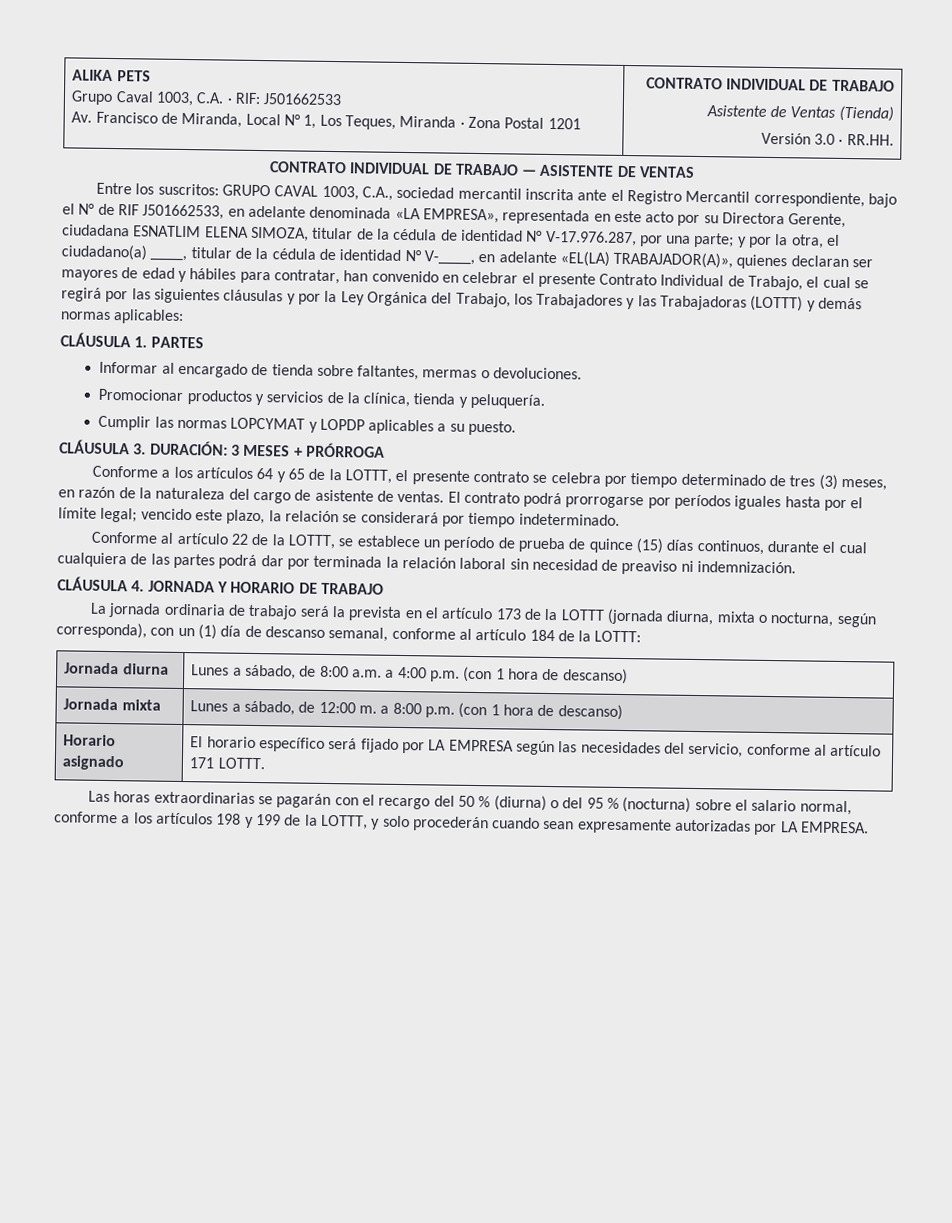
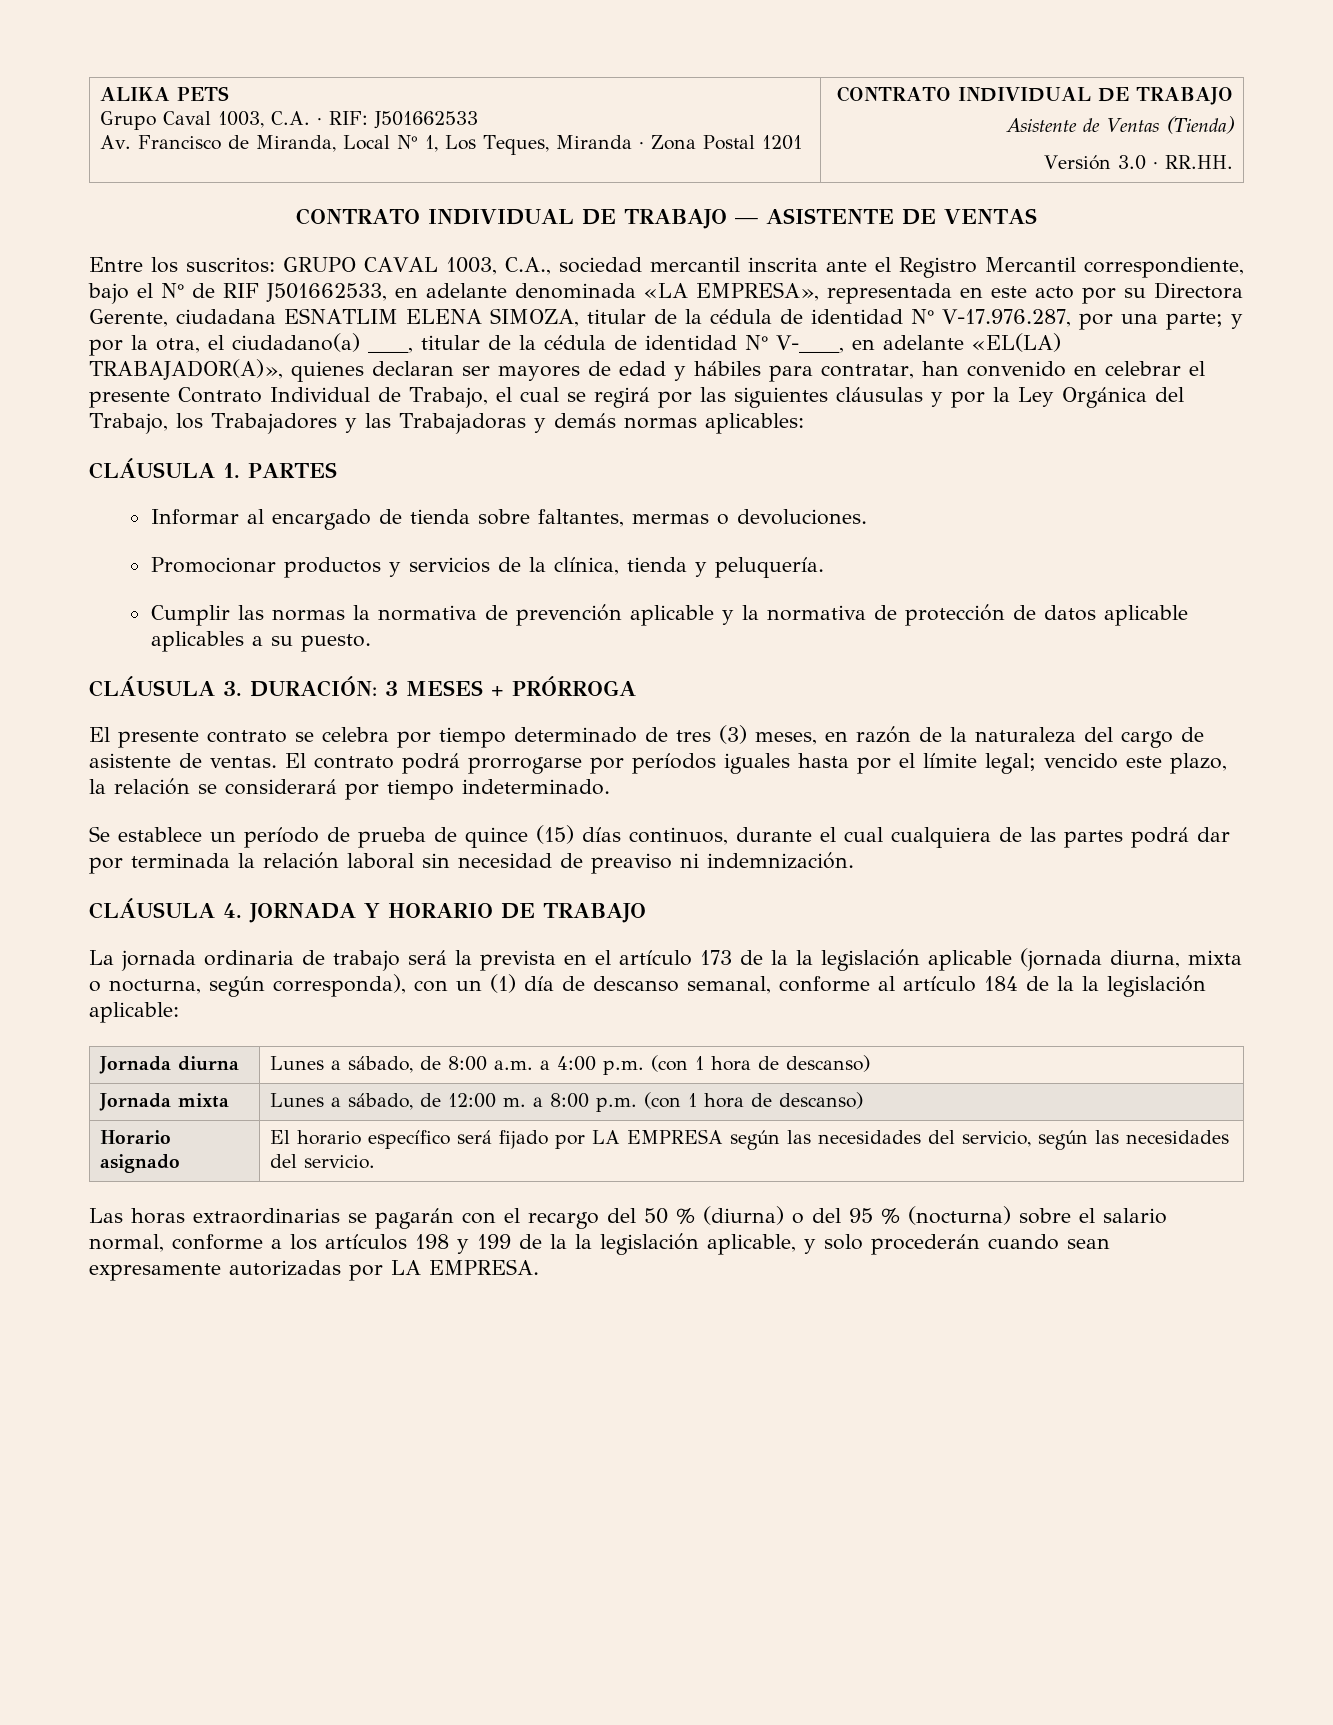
[750,295,804,312] (LOTTT) -> (526, 423) none
[230,417,365,433] LOPCYMAT y LOPDP -> [352,604,1188,626] la normativa de prevención aplicable y la normativa de protección de datos aplicable
[92,465,409,484] Conforme a los artículos 64 y 65 de la LOTTT, el -> [89,727,110,742] El
[91,531,354,550] Conforme al artículo 22 de la LOTTT, se -> [89,826,110,842] Se
[560,609,605,621] LOTTT -> [796,949,1012,971] la legislación aplicable
[594,630,642,643] LOTTT: -> [1082,975,1206,997] [89,1002,179,1023] la legislación aplicable:
[746,743,882,757] [189,757,265,770] conforme al artículo 171 LOTTT. -> [1037,1130,1229,1150] [269,1154,375,1169] según las necesidades del servicio.
[320,814,368,830] LOTTT, -> [575,1233,796,1255] la legislación aplicable,

